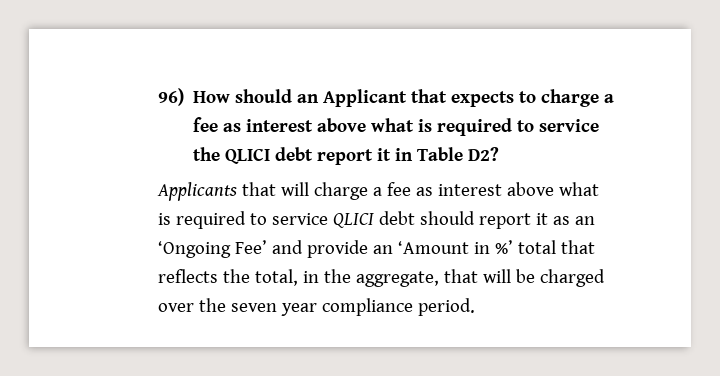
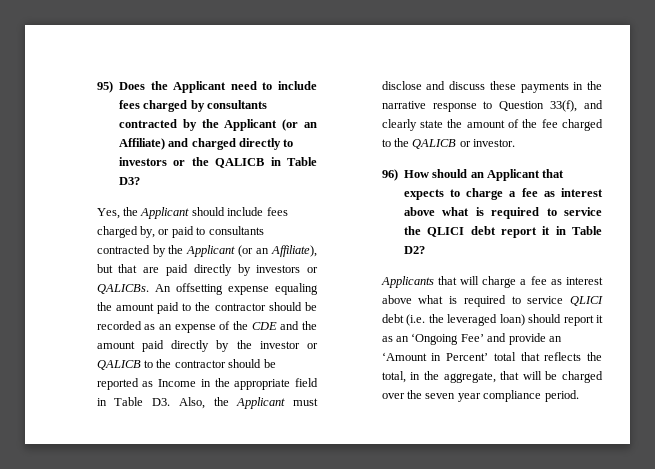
(158, 97) none -> [96,81,317,93] [118,100,268,112] [118,119,317,131] [118,138,294,150] [118,157,317,168] [118,177,140,185] [96,207,288,219] [96,226,264,238] [96,245,318,257] [96,264,318,276] [96,283,318,295] [96,302,317,314] [96,321,318,333] [96,340,318,352] [96,359,276,370] [96,378,318,390] [96,397,318,409] [381,81,602,93] [381,100,603,112] [381,119,603,131] [381,138,516,149] 95) Does the Applicant need to include fees charged by consultants contracted by the Applicant (or an Affiliate) and charged directly to investors or the QALICB in Table D3? // Yes, the Applicant should include fees charged by, or paid to consultants contracted by the Applicant (or an Affiliate), but that are paid directly by investors or QALICBs. An offsetting expense equaling the amount paid to the contractor should be recorded as an expense of the CDE and the amount paid directly by the investor or QALICB to the contractor should be reported as Income in the appropriate field in Table D3. Also, the Applicant must disclose and discuss these payments in the narrative response to Question 33(f), and clearly state the amount of the fee charged to the QALICB or investor. //
(416, 218) none -> [406,314,525,326] (i.e. the leveraged loan)
[495,240,514,254] %’ -> [446,353,489,361] Percent’

